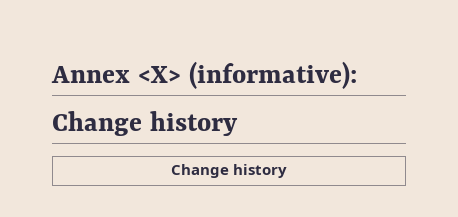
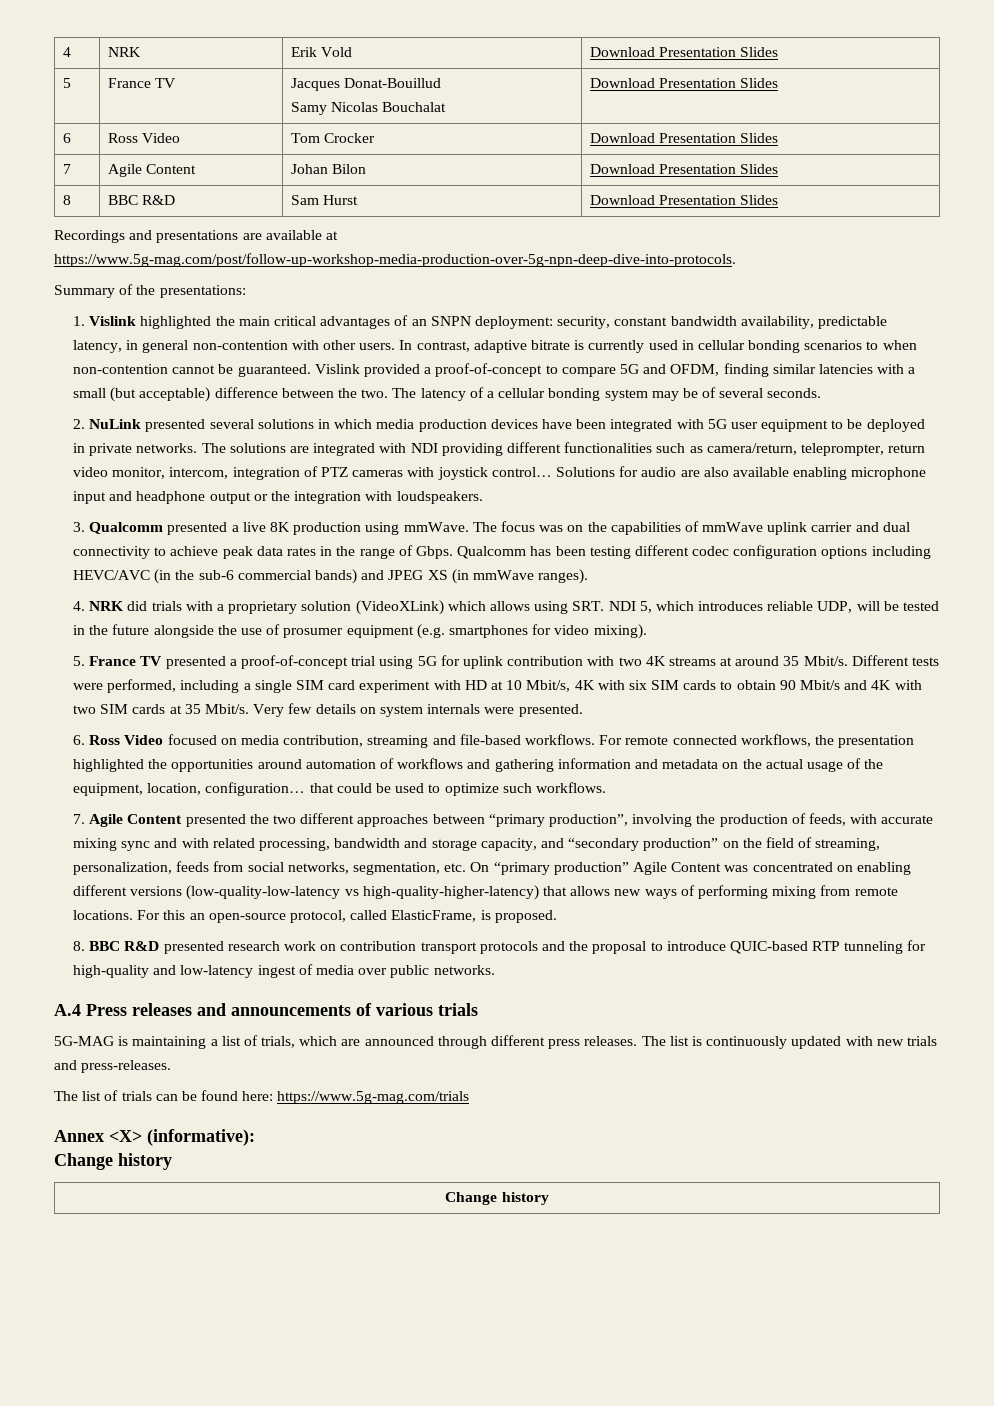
(51, 74) none -> [62,47,71,57] [107,47,141,57] [290,47,353,57] [589,47,779,57] [62,78,71,88] [107,78,177,88] [290,78,442,91] [290,102,447,115] [589,78,779,88] [62,133,71,143] [107,133,181,143] [290,133,376,143] [589,133,779,143] [62,164,71,174] [107,164,197,177] [290,164,367,174] [589,164,779,174] [62,195,71,205] [107,195,176,205] [290,195,359,205] [589,195,779,205] [54,230,338,243] [54,253,736,267] [54,284,246,298] [73,315,887,329] [73,340,917,353] [73,363,916,377] [73,387,822,402] [73,419,925,432] [73,442,926,456] [73,466,927,480] [73,491,483,504] [73,521,910,535] [73,545,931,559] [73,569,589,584] [73,600,939,615] [73,624,647,639] [73,655,939,669] [73,679,922,693] [73,703,583,717] [73,734,915,748] [73,758,884,772] [73,782,606,796] [73,813,934,827] [73,837,881,851] [73,861,911,875] [73,885,898,900] [73,910,557,923] [73,940,927,954] [73,964,495,978] [54,1003,478,1016] [54,1035,937,1049] [54,1060,172,1073] [54,1090,470,1104] 4 | NRK | Erik Vold | Download Presentation Slides // 5 | France TV | Jacques Donat-Bouillud // Samy Nicolas Bouchalat | Download Presentation Slides // 6 | Ross Video | Tom Crocker | Download Presentation Slides // 7 | Agile Content | Johan Bilon | Download Presentation Slides // 8 | BBC R&D | Sam Hurst | Download Presentation Slides // Recordings and presentations are available at https://www.5g-mag.com/post/follow-up-workshop-media-production-over-5g-npn-deep-dive-into-protocols. // Summary of the presentations: // 1. Vislink highlighted the main critical advantages of an SNPN deployment: security, constant bandwidth availability, predictable latency, in general non-contention with other users. In contrast, adaptive bitrate is currently used in cellular bonding scenarios to when non-contention cannot be guaranteed. Vislink provided a proof-of-concept to compare 5G and OFDM, finding similar latencies with a small (but acceptable) difference between the two. The latency of a cellular bonding system may be of several seconds. // 2. NuLink presented several solutions in which media production devices have been integrated with 5G user equipment to be deployed in private networks. The solutions are integrated with NDI providing different functionalities such as camera/return, teleprompter, return video monitor, intercom, integration of PTZ cameras with joystick control… Solutions for audio are also available enabling microphone input and headphone output or the integration with loudspeakers. // 3. Qualcomm presented a live 8K production using mmWave. The focus was on the capabilities of mmWave uplink carrier and dual connectivity to achieve peak data rates in the range of Gbps. Qualcomm has been testing different codec configuration options including HEVC/AVC (in the sub-6 commercial bands) and JPEG XS (in mmWave ranges). // 4. NRK did trials with a proprietary solution (VideoXLink) which allows using SRT. NDI 5, which introduces reliable UDP, will be tested in the future alongside the use of prosumer equipment (e.g. smartphones for video mixing). // 5. France TV presented a proof-of-concept trial using 5G for uplink contribution with two 4K streams at around 35 Mbit/s. Different tests were performed, including a single SIM card experiment with HD at 10 Mbit/s, 4K with six SIM cards to obtain 90 Mbit/s and 4K with two SIM cards at 35 Mbit/s. Very few details on system internals were presented. // 6. Ross Video focused on media contribution, streaming and file-based workflows. For remote connected workflows, the presentation highlighted the opportunities around automation of workflows and gathering information and metadata on the actual usage of the equipment, location, configuration… that could be used to optimize such workflows. // 7. Agile Content presented the two different approaches between “primary production”, involving the production of feeds, with accurate mixing sync and with related processing, bandwidth and storage capacity, and “secondary production” on the field of streaming, personalization, feeds from social networks, segmentation, etc. On “primary production” Agile Content was concentrated on enabling different versions (low-quality-low-latency vs high-quality-higher-latency) that allows new ways of performing mixing from remote locations. For this an open-source protocol, called ElasticFrame, is proposed. // 8. BBC R&D presented research work on contribution transport protocols and the proposal to introduce QUIC-based RTP tunneling for high-quality and low-latency ingest of media over public networks. // A.4 Press releases and announcements of various trials // 5G-MAG is maintaining a list of trials, which are announced through different press releases. The list is continuously updated with new trials and press-releases. // The list of trials can be found here: https://www.5g-mag.com/trials //

